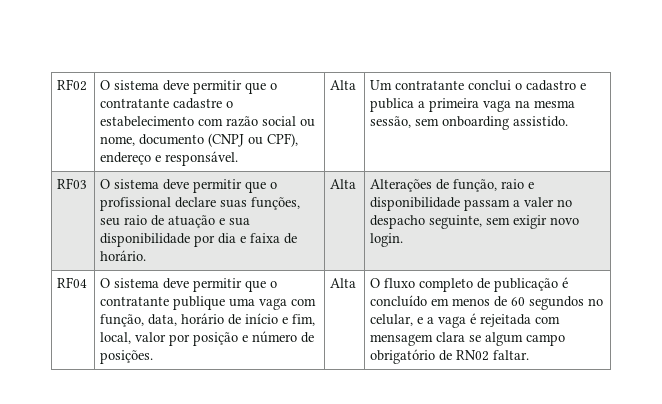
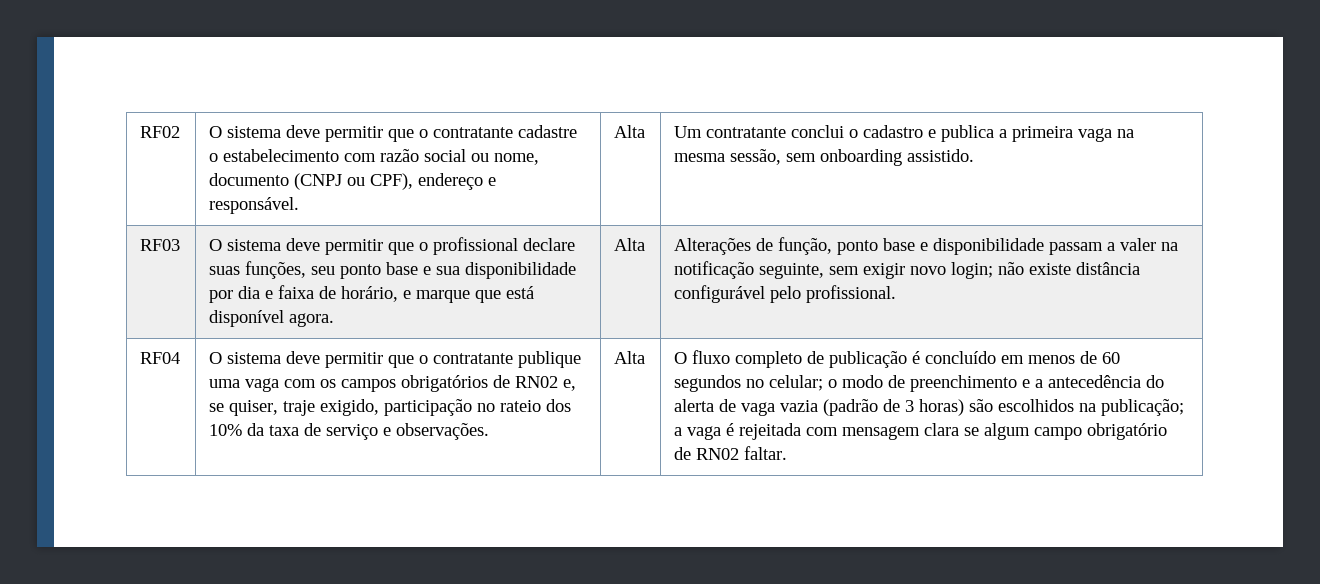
[124,215,216,228] raio de atuação -> [340,262,419,279] ponto base
[100,250,147,261] horário. -> [341,286,535,303] [209,310,335,327] horário, e marque que está disponível agora.
[501,179,525,189] raio -> [837,238,916,255] ponto base
[557,199,573,207] [370,215,426,229] no despacho -> [1161,242,1179,251] [674,261,755,279] na notificação
[370,233,404,247] login. -> [951,262,1141,279] [674,285,897,303] login; não existe distância configurável pelo profissional.
[100,313,316,327] [100,331,315,346] [100,350,154,364] função, data, horário de início e fim, local, valor por posição e número de posições. -> [320,375,577,392] [209,399,572,416] [209,423,490,440] os campos obrigatórios de RN02 e, se quiser, traje exigido, participação no rateio dos 10% da taxa de serviço e observações.
[370,314,424,326] celular, e -> [769,375,1165,392] [674,399,1185,416] celular; o modo de preenchimento e a antecedência do alerta de vaga vazia (padrão de 3 horas) são escolhidos na publicação;

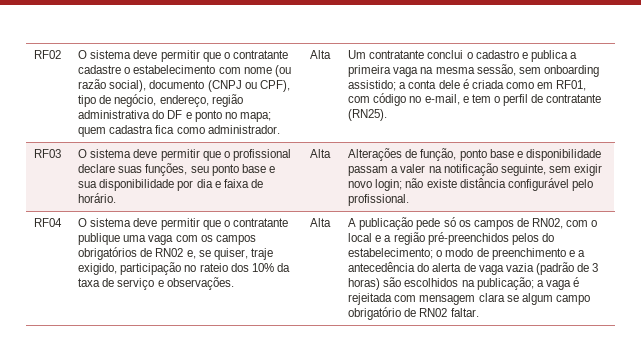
[380,149,540,165] [209,173,497,190] [209,197,300,214] razão social ou nome, documento (CNPJ ou CPF), endereço e responsável. -> [243,65,291,77] [78,79,290,92] [78,94,243,107] [78,110,271,122] [78,125,280,137] nome (ou razão social), documento (CNPJ ou CPF), tipo de negócio, endereço, região administrativa do DF e ponto no mapa; quem cadastra fica como administrador.
[907,149,975,162] assistido. -> [348,79,587,91] [348,93,602,106] [348,109,388,121] assistido; a conta dele é criada como em RF01, com código no e-mail, e tem o perfil de contratante (RN25).
[341,286,535,303] [209,310,335,327] horário, e marque que está disponível agora. -> [78,193,117,203] horário.
[674,350,1121,368] [674,375,824,392] O fluxo completo de publicação é concluído em menos de 60 segundos no celular; -> [348,217,598,230] [348,232,554,245] [348,248,434,259] A publicação pede só os campos de RN02, com o local e a região pré-preenchidos pelos do estabelecimento;

